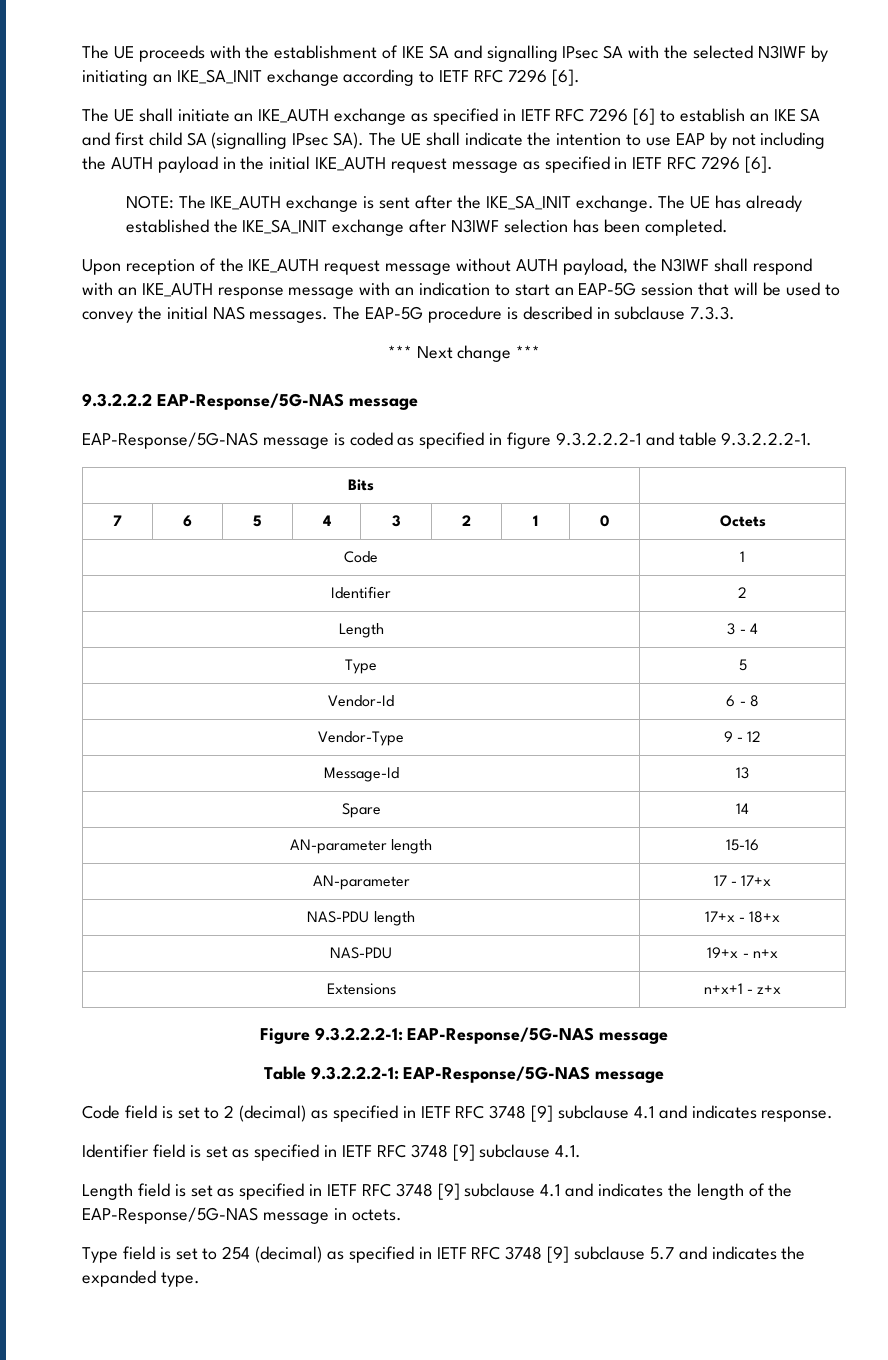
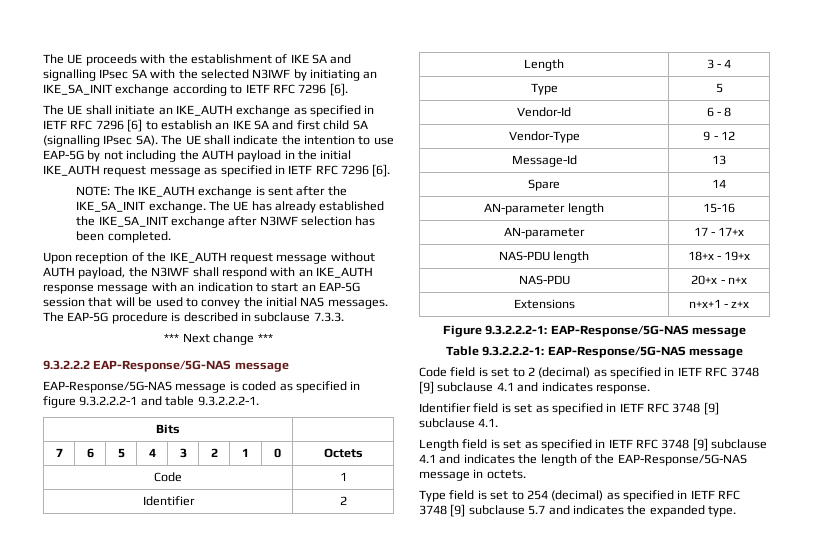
[675,133,705,145] EAP -> [43,150,84,160] EAP-5G
[704,911,781,923] 17+x - 18+x -> [687,251,751,261] 18+x - 19+x
[707,947,739,958] 19+x -> [691,275,718,285] 20+x

